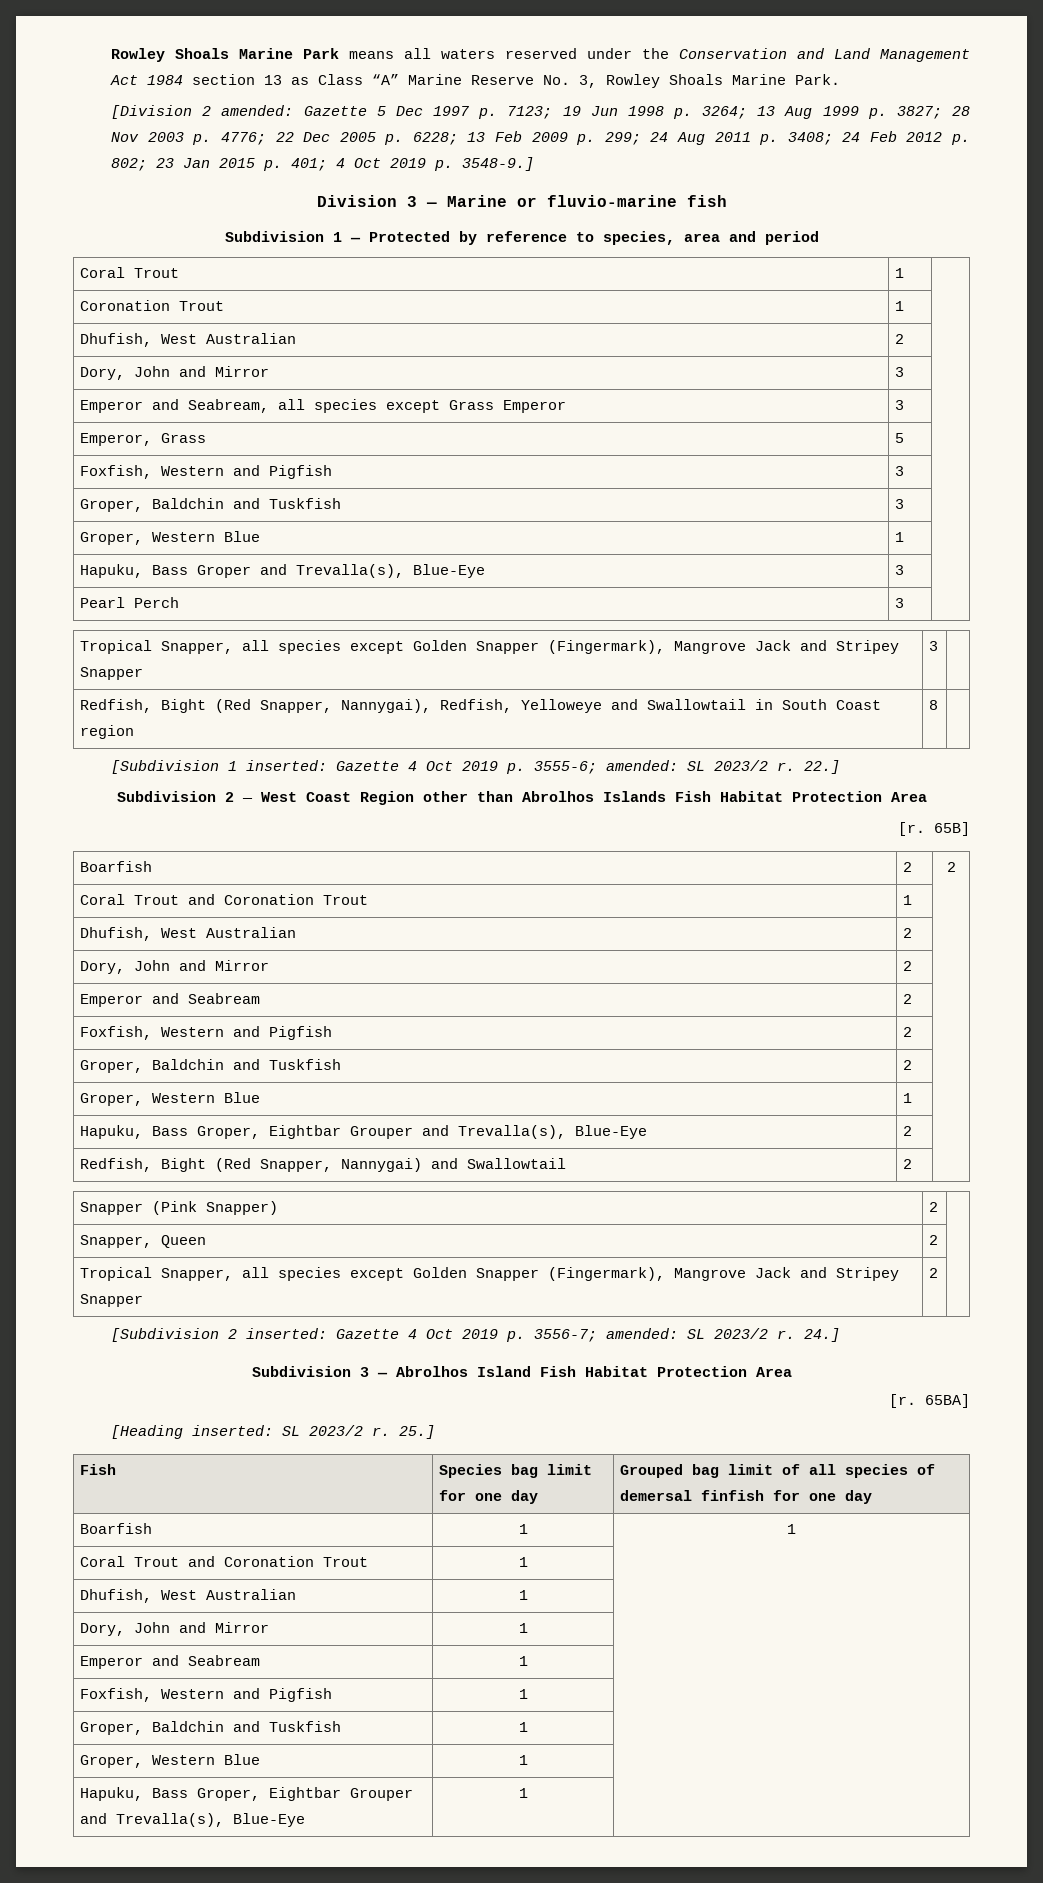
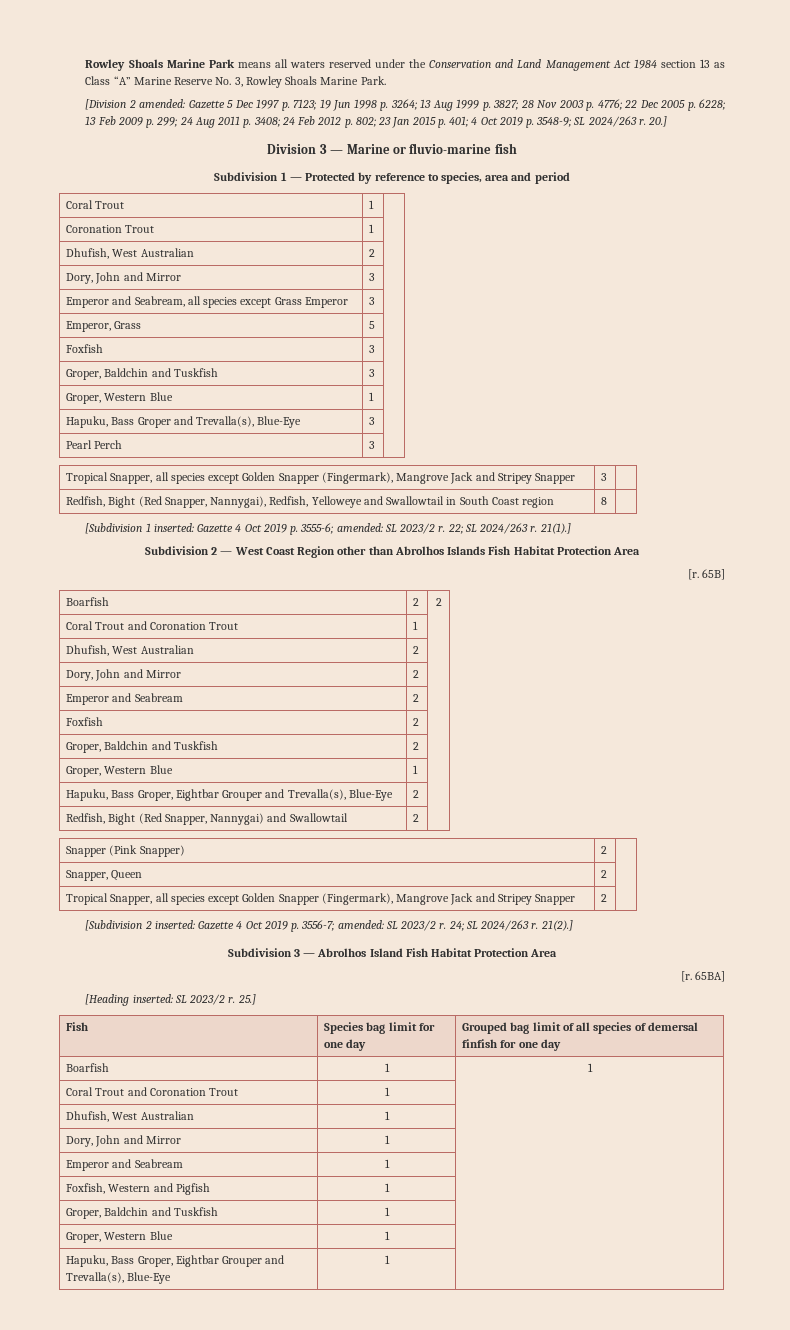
[462,157,535,171] 3548-9.] -> [536,116,668,127] 3548-9; SL 2024/263 r. 20.]
[80,465,333,479] Foxfish, Western and Pigfish -> [66,344,104,353] Foxfish
[804,760,841,774] 22.] -> [447,523,571,534] 22; SL 2024/263 r. 21(1).]
[80,1026,333,1040] Foxfish, Western and Pigfish -> [66,717,104,726] Foxfish
[804,1328,841,1342] 24.] -> [448,920,573,931] 24; SL 2024/263 r. 21(2).]

